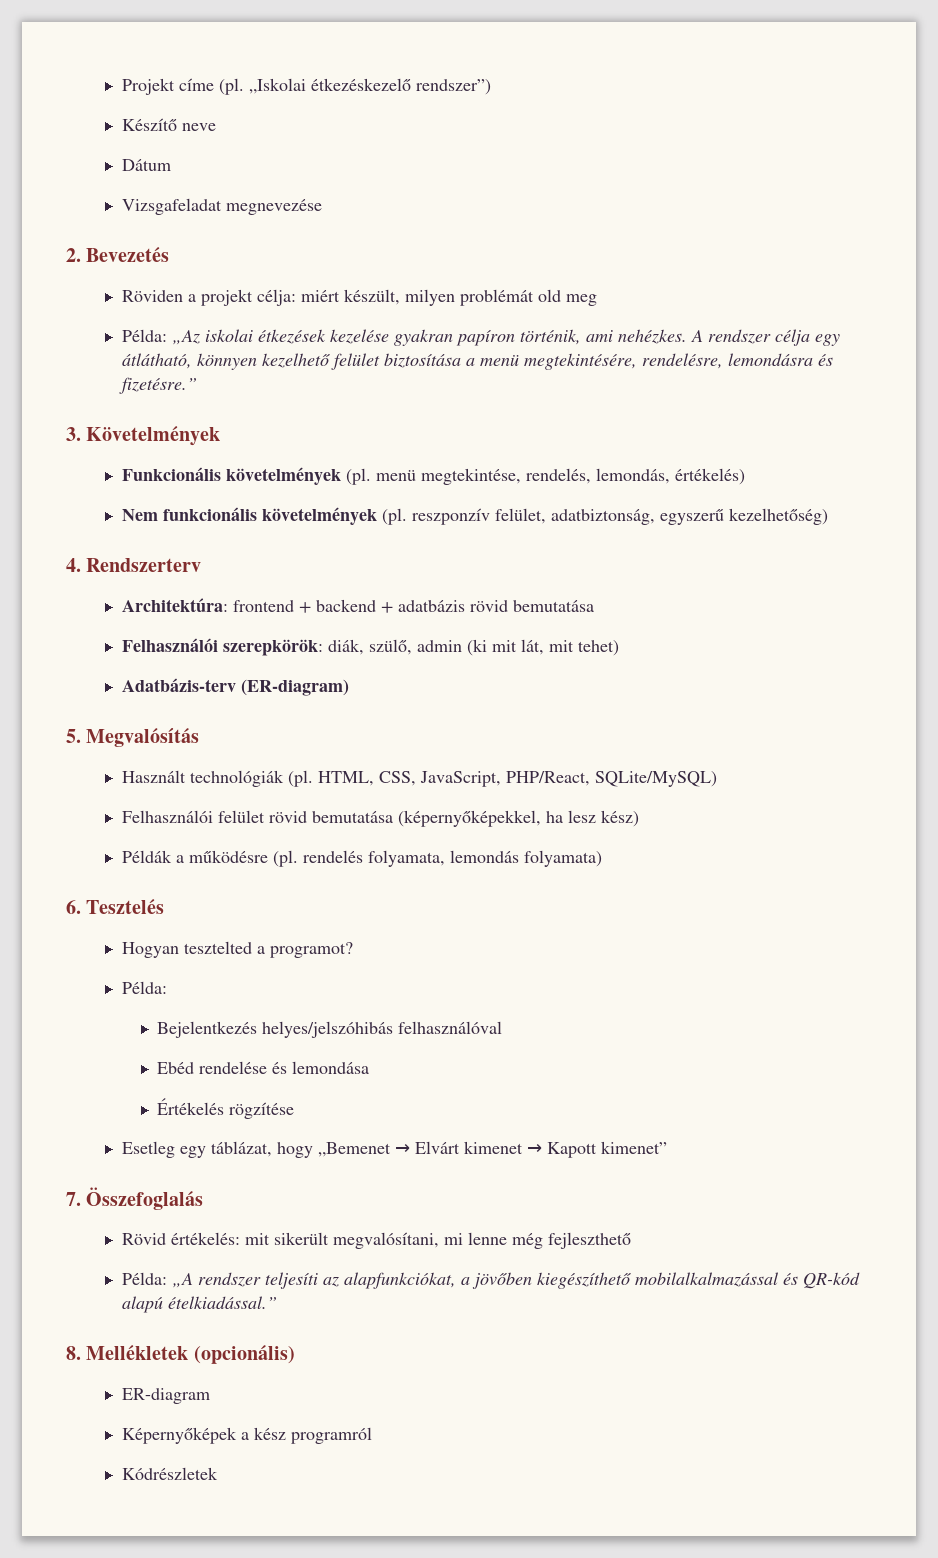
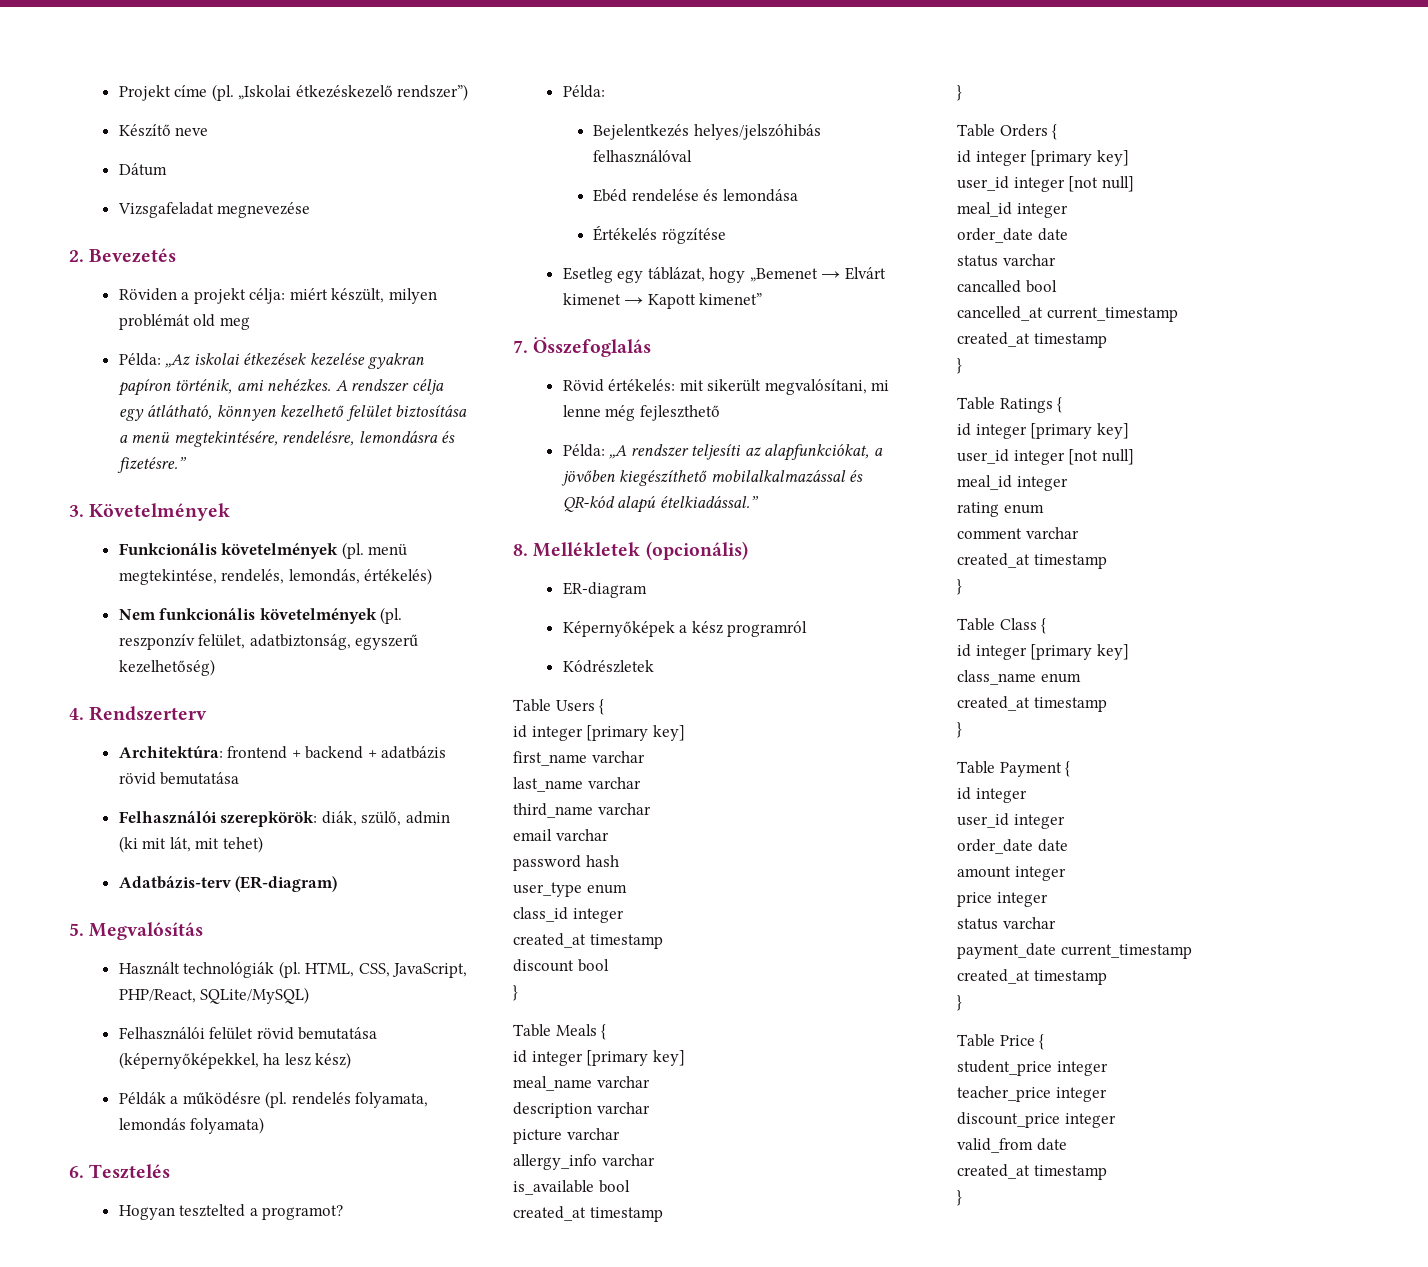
(218, 1473) none -> [513,699,605,715] [513,725,685,741] [513,751,645,766] [513,777,641,792] [513,803,651,818] [513,829,609,841] [513,855,619,871] [513,882,627,897] [513,907,624,923] [513,933,663,949] [513,959,609,972] [513,985,518,1001] [513,1024,607,1040] [513,1050,685,1066] [513,1076,650,1091] [513,1102,650,1118] [513,1128,620,1144] [513,1154,655,1170] [513,1180,630,1195] [513,1206,663,1222] [957,85,962,101] [957,124,1058,140] [957,150,1129,166] [957,176,1134,192] [957,202,1068,218] [957,228,1068,243] [957,254,1056,267] [957,280,1057,293] [957,306,1178,322] [957,332,1107,348] [957,358,962,374] [957,397,1063,413] [957,423,1129,439] [957,449,1134,465] [957,475,1068,491] [957,502,1044,517] [957,527,1079,539] [957,553,1107,569] [957,579,962,595] [957,618,1047,634] [957,644,1129,660] [957,670,1081,685] [957,696,1107,712] [957,722,962,738] [957,761,1071,777] [957,787,1027,803] [957,813,1065,829] [957,839,1068,854] [957,866,1066,881] [957,892,1048,907] [957,917,1056,930] [957,943,1192,959] [957,969,1107,985] [957,995,962,1011] [957,1034,1045,1050] [957,1060,1108,1076] [957,1086,1107,1102] [957,1112,1116,1128] [957,1138,1067,1153] [957,1164,1107,1180] [957,1190,962,1206] // Table Users { // id integer [primary key] // first_name varchar // last_name varchar // third_name varchar // email varchar // password hash // user_type enum // class_id integer // created_at timestamp // discount bool // } // Table Meals { // id integer [primary key] // meal_name varchar // description varchar // picture varchar // allergy_info varchar // is_available bool // created_at timestamp // } // Table Orders { // id integer [primary key] // user_id integer [not null] // meal_id integer // order_date date // status varchar // cancalled bool // cancelled_at current_timestamp // created_at timestamp // } // Table Ratings { // id integer [primary key] // user_id integer [not null] // meal_id integer // rating enum // comment varchar // created_at timestamp // } // Table Class { // id integer [primary key] // class_name enum // created_at timestamp // } // Table Payment { // id integer // user_id integer // order_date date // amount integer // price integer // status varchar // payment_date current_timestamp // created_at timestamp // } // Table Price { // student_price integer // teacher_price integer // discount_price integer // valid_from date // created_at timestamp // }

